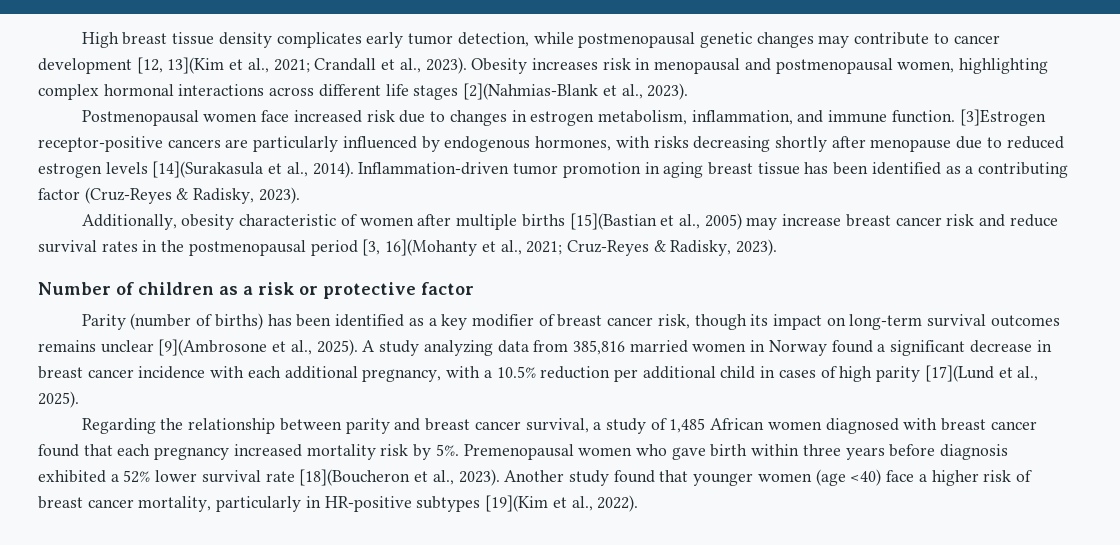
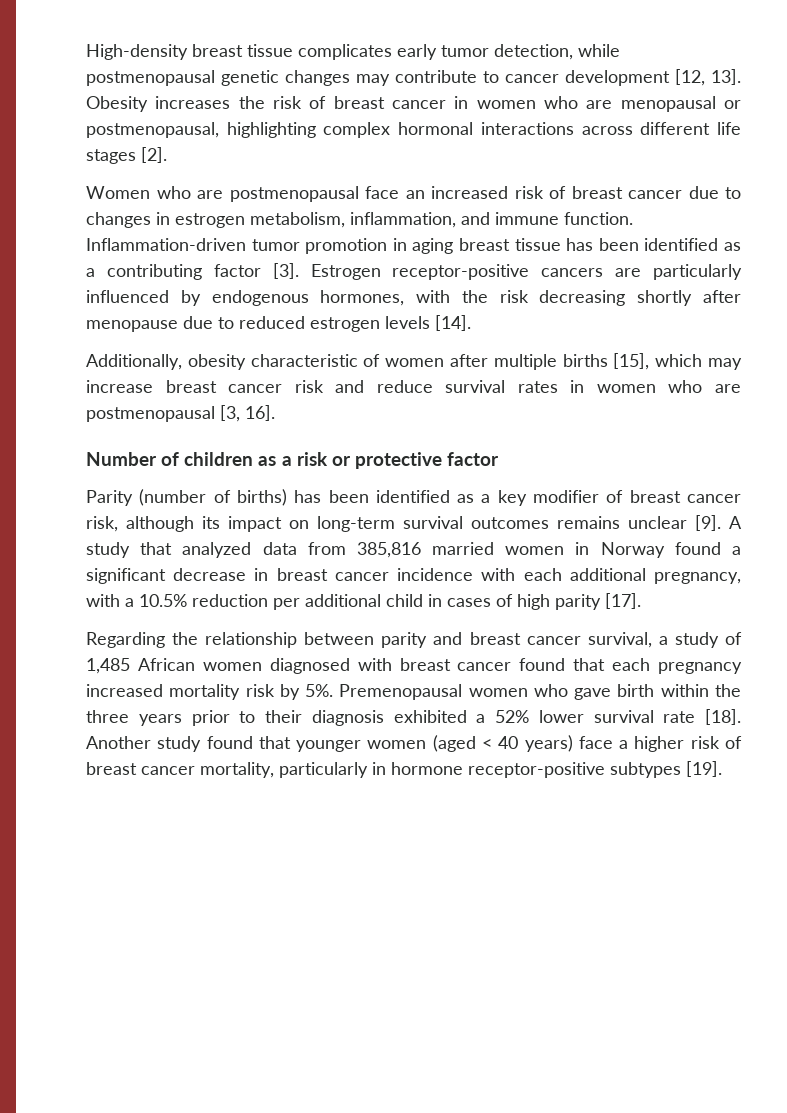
[81,32,272,48] High breast tissue density -> [86,44,293,60] High-density breast tissue
[167,57,955,74] 13](Kim et al., 2021; Crandall et al., 2023). Obesity increases risk in menopausal and postmenopausal women, -> [711,69,741,85] [86,96,741,112] [86,122,219,138] 13]. Obesity increases the risk of breast cancer in women who are menopausal or postmenopausal,
[463,83,689,100] [81,110,395,126] [2](Nahmias-Blank et al., 2023). // Postmenopausal women face increased risk -> [141,147,167,163] [86,186,682,202] [2]. // Women who are postmenopausal face an increased risk of breast cancer
[959,109,1046,126] [38,136,1064,152] [38,161,354,178] [3]Estrogen receptor-positive cancers are particularly influenced by endogenous hormones, with risks decreasing shortly after menopause due to reduced estrogen levels [14](Surakasula et al., 2014). -> (633, 218) none
[84,187,300,204] (Cruz-Reyes & Radisky, 2023). -> [272,263,742,280] [86,290,741,306] [86,315,471,332] [3]. Estrogen receptor-positive cancers are particularly influenced by endogenous hormones, with the risk decreasing shortly after menopause due to reduced estrogen levels [14].
[569,213,742,230] [15](Bastian et al., 2005) -> [613,353,703,370] [15], which
[161,239,778,256] the postmenopausal period [3, 16](Mohanty et al., 2021; Cruz-Reyes & Radisky, 2023). -> [596,380,741,393] [86,405,275,422] women who are postmenopausal [3, 16].
[694,314,747,330] though -> [126,516,194,532] although
[158,339,493,356] [9](Ambrosone et al., 2025). A study analyzing -> [695,515,742,531] [86,542,252,558] [9]. A study that analyzed
[924,365,1039,382] [38,391,79,408] [17](Lund et al., 2025). -> [605,593,641,609] [17].
(800, 450) none -> [714,684,741,697] the
[889,444,936,457] before -> [191,710,302,726] prior to their
[299,469,500,486] [18](Boucheron et al., 2023). -> [705,709,741,725] [18].
[815,469,882,486] (age <40) -> [432,735,573,752] (aged < 40 years)
[324,495,639,512] HR-positive subtypes [19](Kim et al., 2022). -> [391,761,722,778] hormone receptor-positive subtypes [19].

